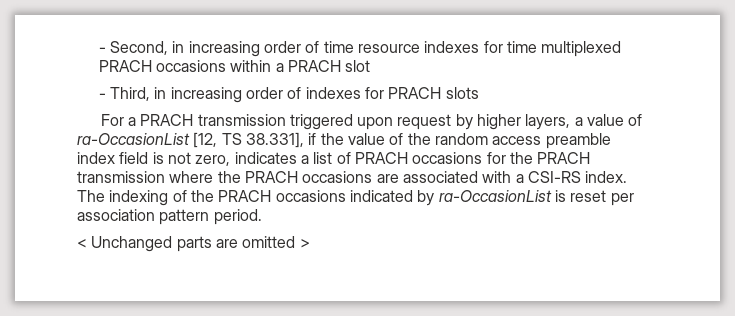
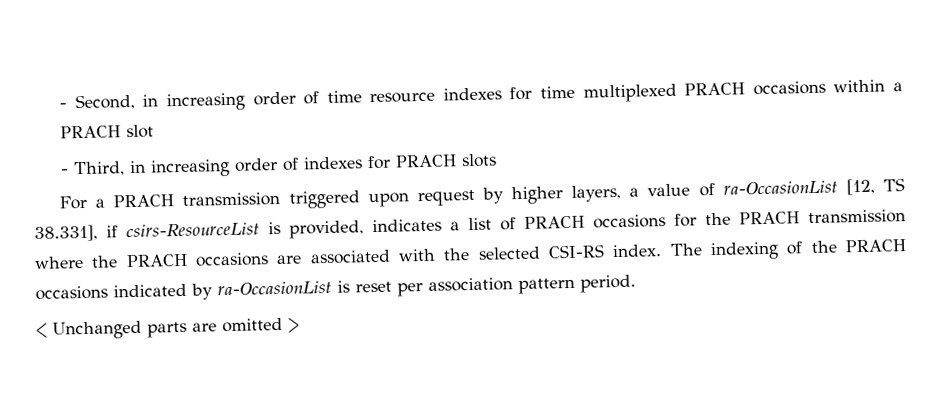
[320,133,611,149] [77,152,231,166] the value of the random access preamble index field is not zero, -> [126,220,364,239] csirs-ResourceList is provided,
[515,174,524,183] a -> [443,246,541,261] the selected

